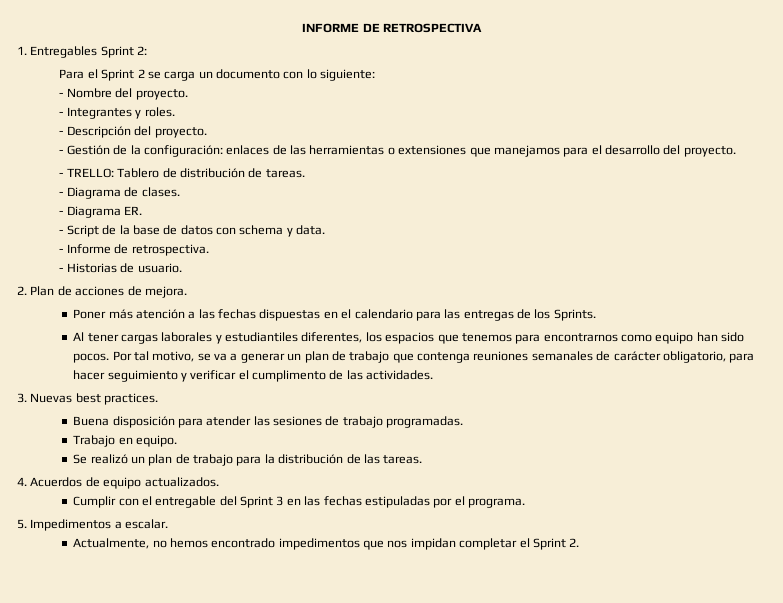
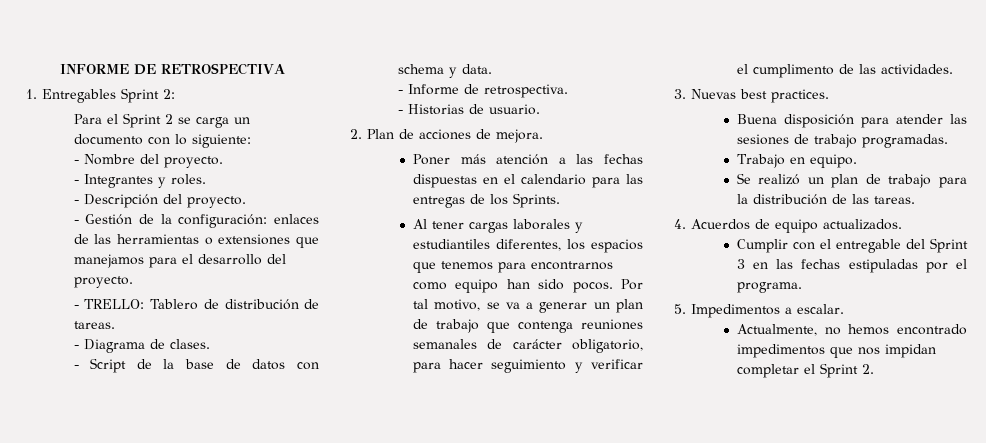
[59,206,143,218] // - Diagrama ER. -> (210, 344) none

